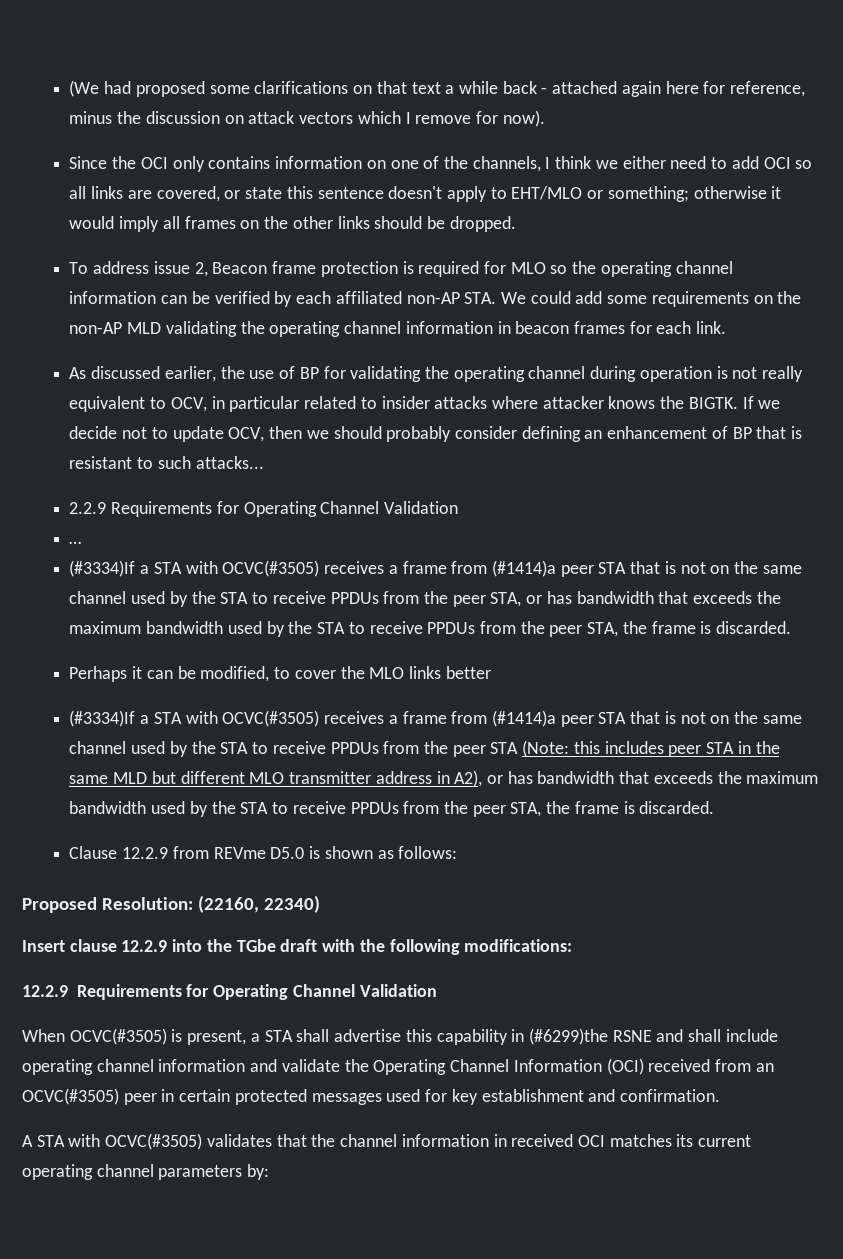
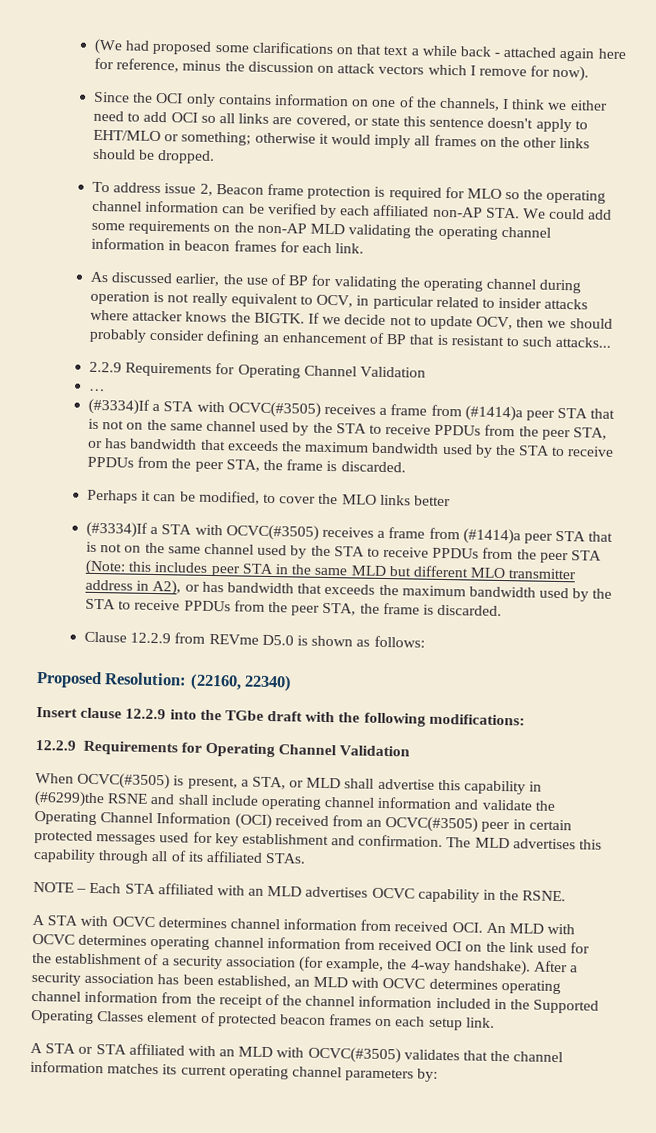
[264,1030,293,1042] STA -> [251,776,342,790] STA, or MLD
[22,1135,65,1147] // A STA -> [446,837,603,850] [33,848,307,864] [33,881,567,903] [32,914,576,935] [32,933,591,954] [32,952,579,976] [31,971,561,995] [31,990,600,1014] [31,1009,495,1031] [30,1042,274,1058] The MLD advertises this capability through all of its affiliated STAs. // NOTE – Each STA affiliated with an MLD advertises OCVC capability in the RSNE. // A STA with OCVC determines channel information from received OCI. An MLD with OCVC determines operating channel information from received OCI on the link used for the establishment of a security association (for example, the 4-way handshake). After a security association has been established, an MLD with OCVC determines operating channel information from the receipt of the channel information included in the Supported Operating Classes element of protected beacon frames on each setup link. // A STA or STA affiliated with an MLD
[493,1134,605,1147] in received OCI -> (104, 1067) none

